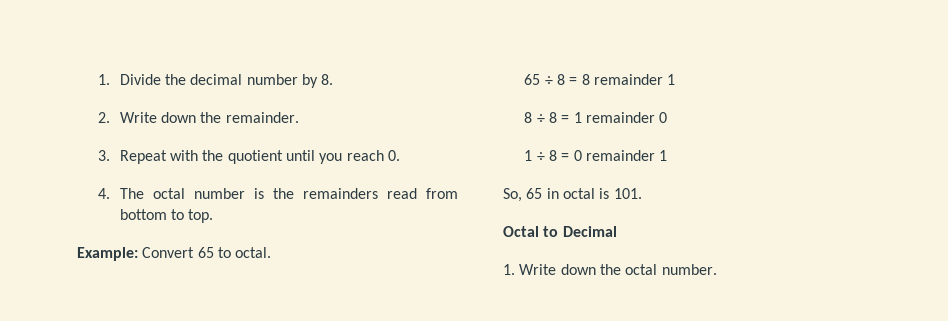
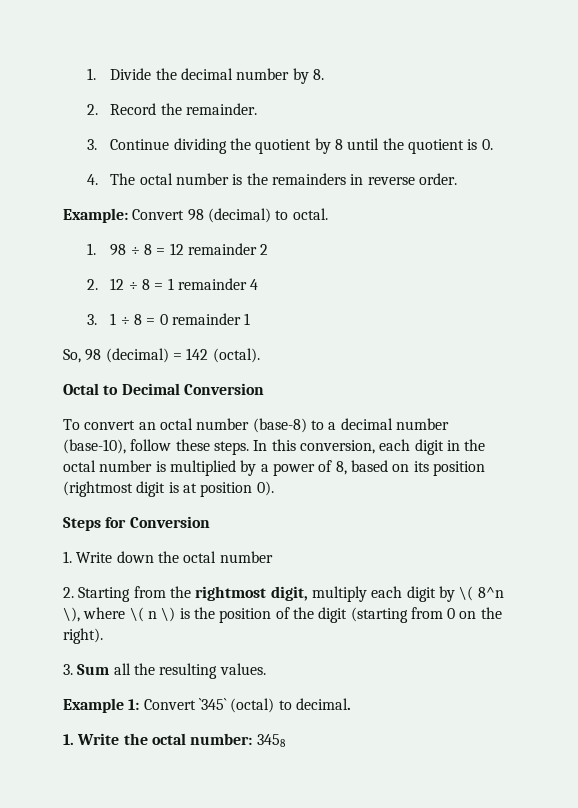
[119,112,197,123] Write down -> [110,103,157,115] Record
[119,150,384,164] Repeat with the quotient until you reach -> [110,138,478,154] Continue dividing the quotient by 8 until the quotient is
[386,188,458,199] [119,209,214,223] read from bottom to top. -> [350,173,457,185] in reverse order.
[197,247,214,258] 65 -> [187,208,271,223] 98 (decimal)
[524,74,676,85] [524,112,533,123] 65 ÷ 8 = 8 remainder 1 // 8 -> [86,243,269,256] [86,278,125,290] 1. 98 ÷ 8 = 12 remainder 2 // 2. 12
[659,112,668,123] 0 // -> [250,279,259,290] [86,314,97,325] 4 // 3.
[526,188,642,199] [503,226,617,237] 65 in octal is 101. // Octal to Decimal -> [85,348,260,363] [63,383,264,395] [63,418,449,433] [63,439,486,455] [63,460,485,476] [63,481,274,497] [63,516,210,531] 98 (decimal) = 142 (octal). // Octal to Decimal Conversion // To convert an octal number (base-8) to a decimal number (base-10), follow these steps. In this conversion, each digit in the octal number is multiplied by a power of 8, based on its position (rightmost digit is at position 0). // Steps for Conversion
[661,264,717,275] number. -> [219,551,273,563] [63,586,504,602] [63,607,502,623] [63,628,103,644] [63,663,266,679] [63,698,351,713] [63,733,286,747] number // 2. Starting from the rightmost digit, multiply each digit by \( 8^n \), where \( n \) is the position of the digit (starting from 0 on the right). // 3. Sum all the resulting values. // Example 1: Convert `345` (octal) to decimal. // 1. Write the octal number: 3458

